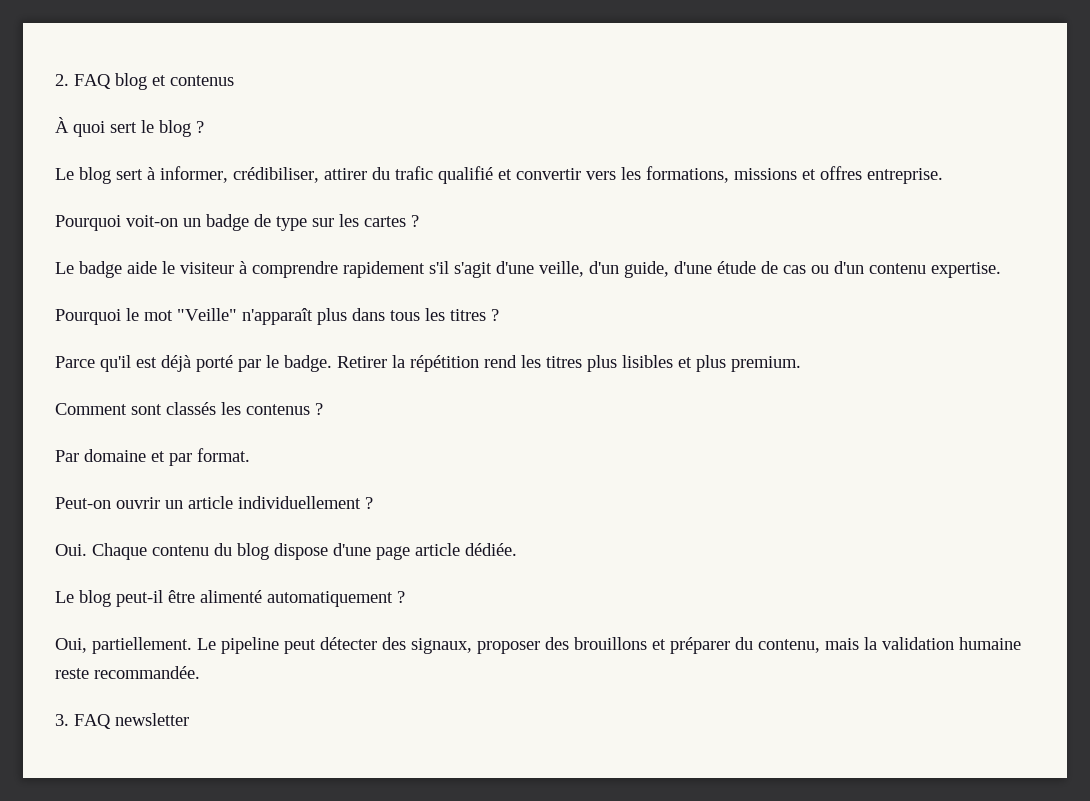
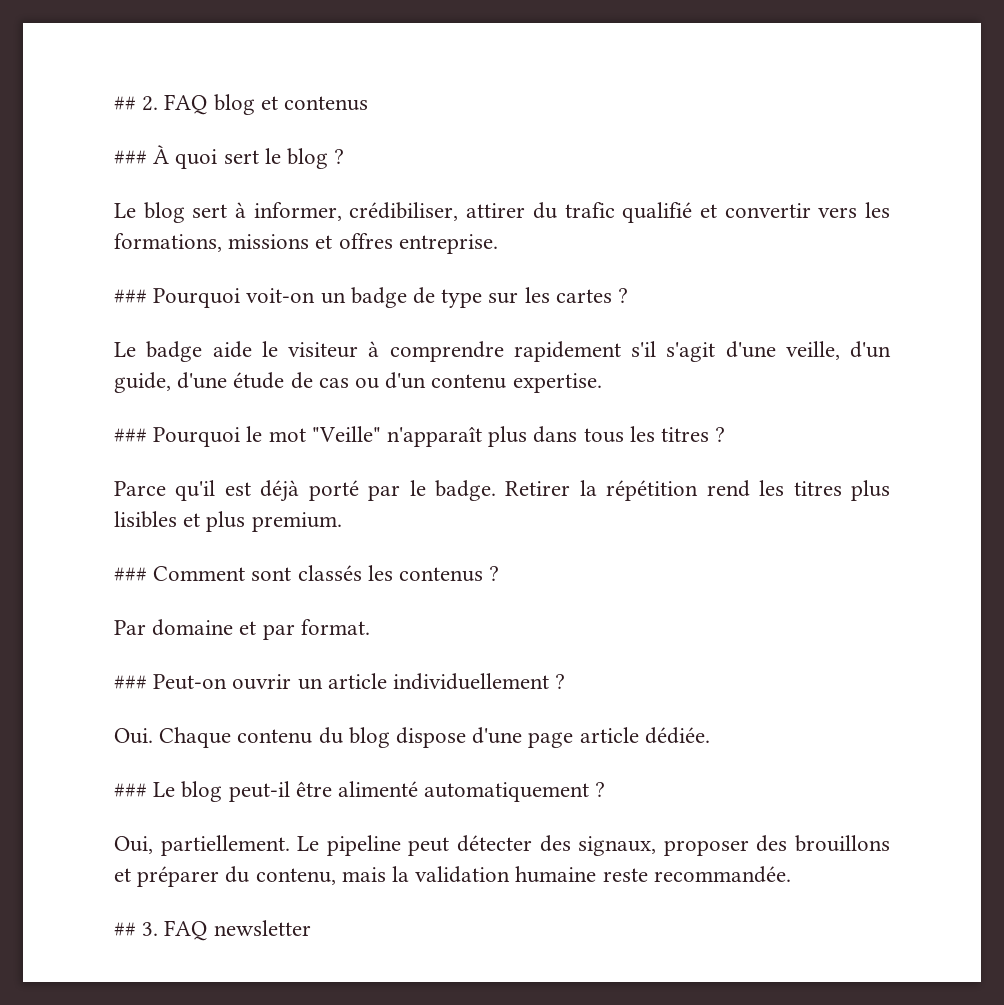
(55, 80) none -> [114,96,136,110] ##
(234, 80) none -> [114,150,147,164] ###
(943, 176) none -> [114,289,147,303] ###
(1001, 270) none -> [114,428,147,442] ###
(801, 364) none -> [114,567,147,581] ###
(250, 455) none -> [114,675,147,689] ###
(517, 549) none -> [114,783,147,797] ###
(200, 672) none -> [114,922,136,936] ##

